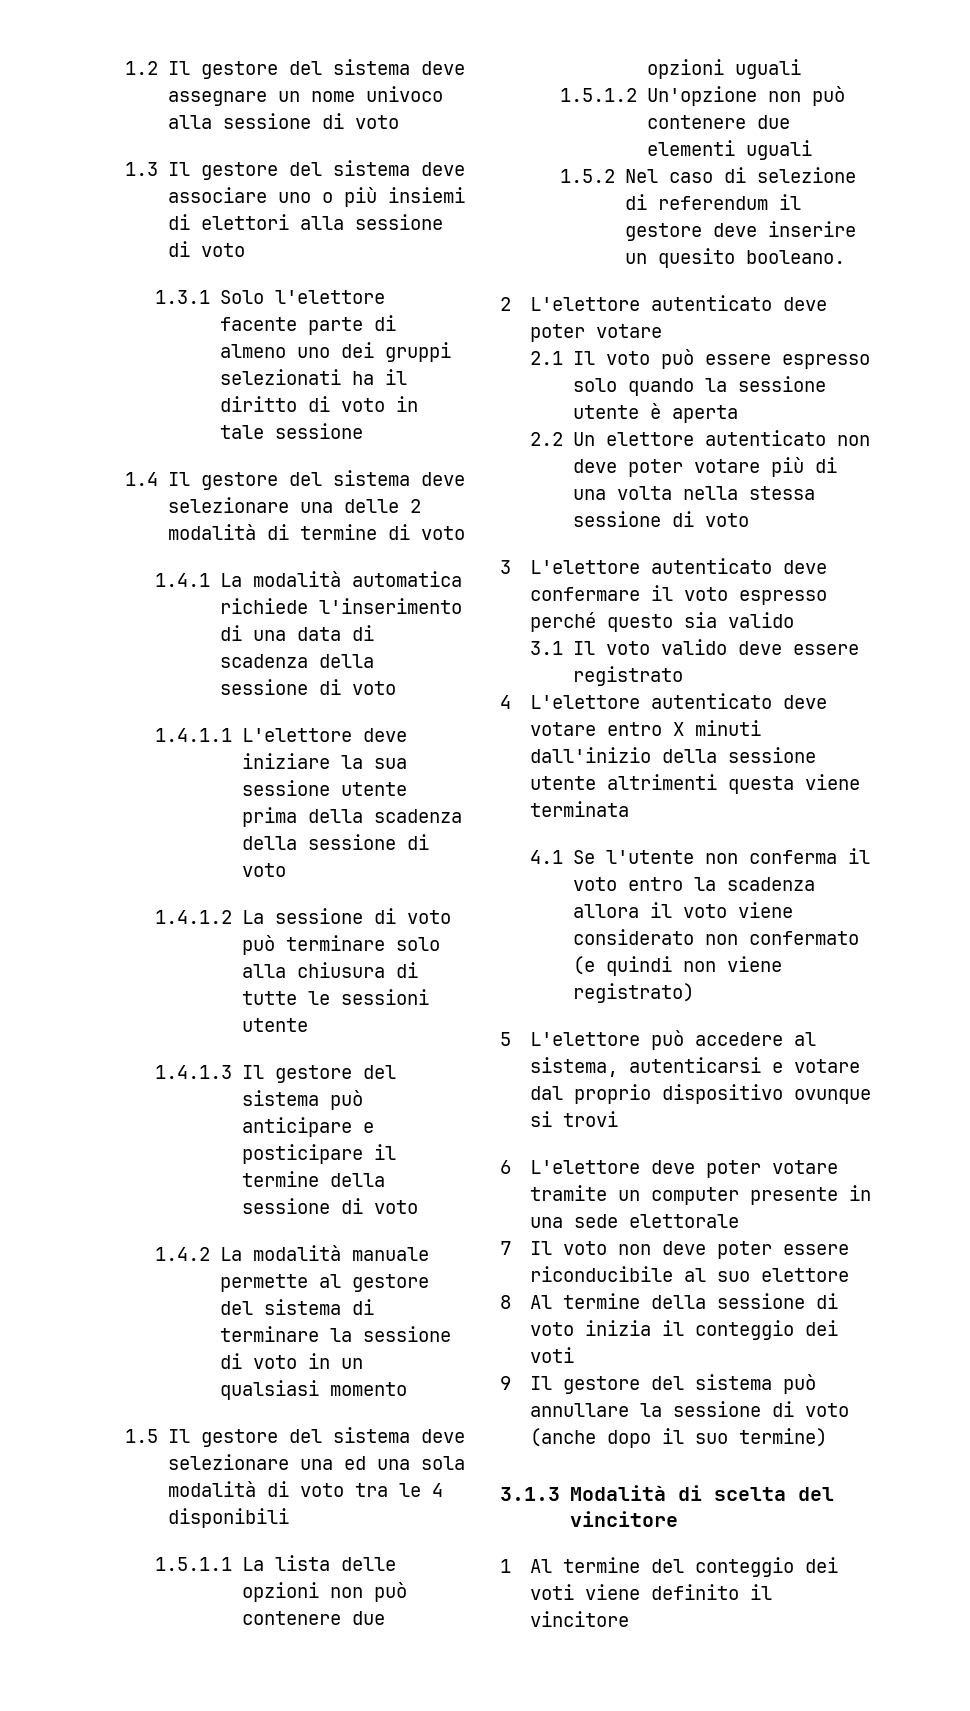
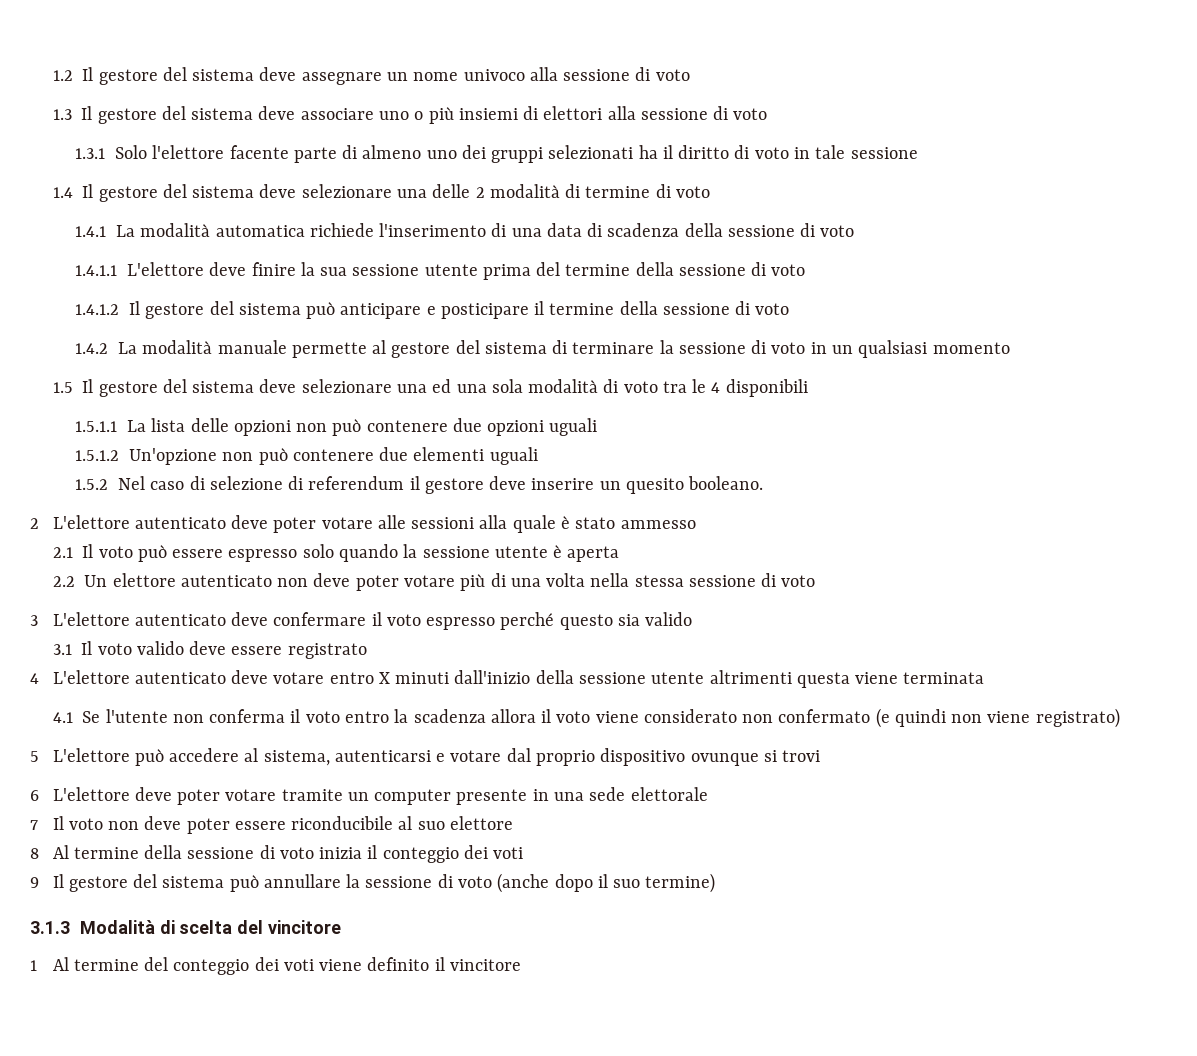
[241,753,330,769] iniziare -> [251,262,296,276] finire
[307,809,462,823] della scadenza -> [536,262,631,276] del termine
[241,908,451,924] [241,935,440,955] [241,962,418,978] [241,989,429,1005] [241,1018,308,1032] [155,1065,233,1079] La sessione di voto può terminare solo alla chiusura di tutte le sessioni utente // 1.4.1.3 -> (120, 309) none
(663, 331) none -> [377,515,696,533] alle sessioni alla quale è stato ammesso

